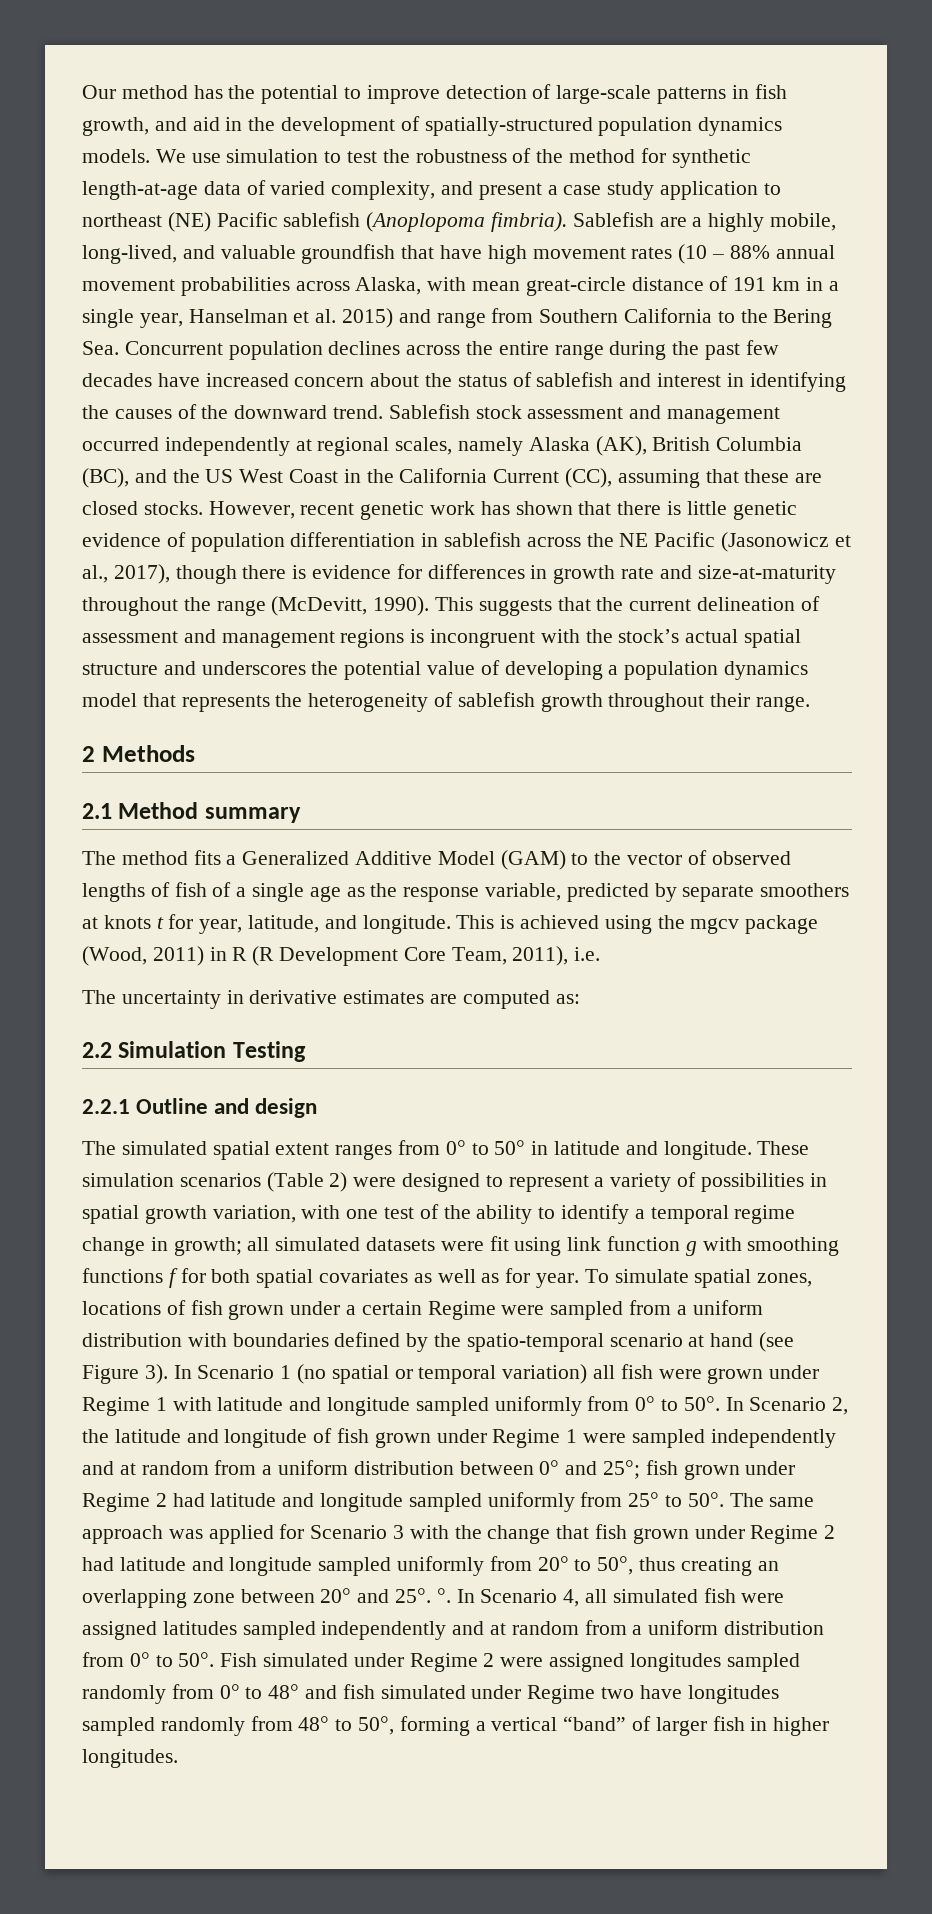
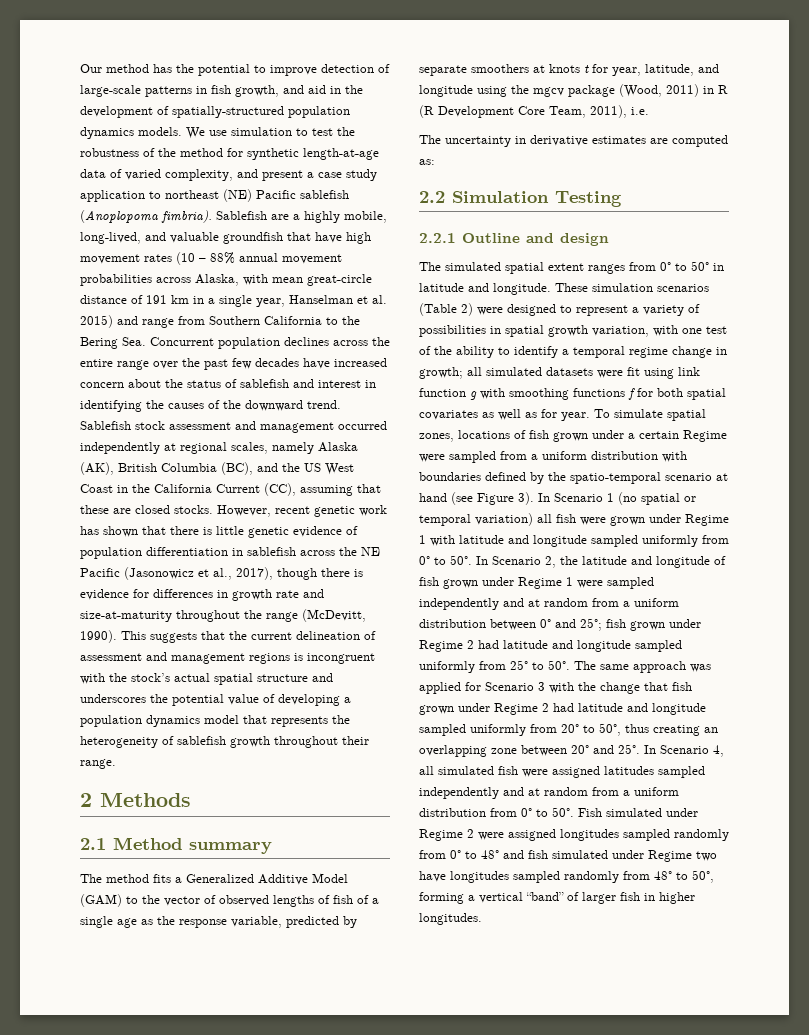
[609,341,667,360] during -> [153,361,178,369] over
[362,915,600,934] longitude. This is achieved -> [419,85,473,97] longitude
[436,1588,451,1603] °. -> (640, 749) none

